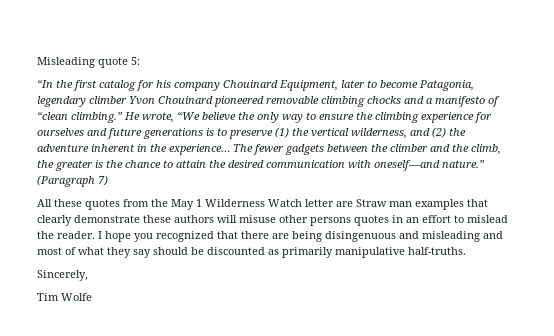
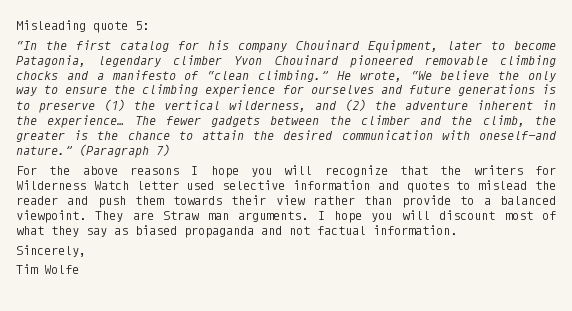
[37,199,488,210] [37,215,508,226] [37,231,503,242] All these quotes from the May 1 Wilderness Watch letter are Straw man examples that clearly demonstrate these authors will misuse other persons quotes in an effort to mislead the reader. I hope you recognized that there are being disingenuous and misleading and -> [16,165,556,178] [16,180,557,193] [16,195,557,208] [16,210,496,223] For the above reasons I hope you will recognize that the writers for Wilderness Watch letter used selective information and quotes to mislead the reader and push them towards their view rather than provide to a balanced viewpoint. They are Straw man arguments. I hope you will discount
[153,247,466,258] should be discounted as primarily manipulative half-truths. -> [114,225,457,238] as biased propaganda and not factual information.

